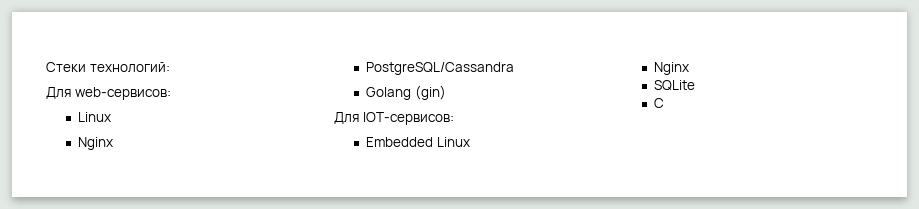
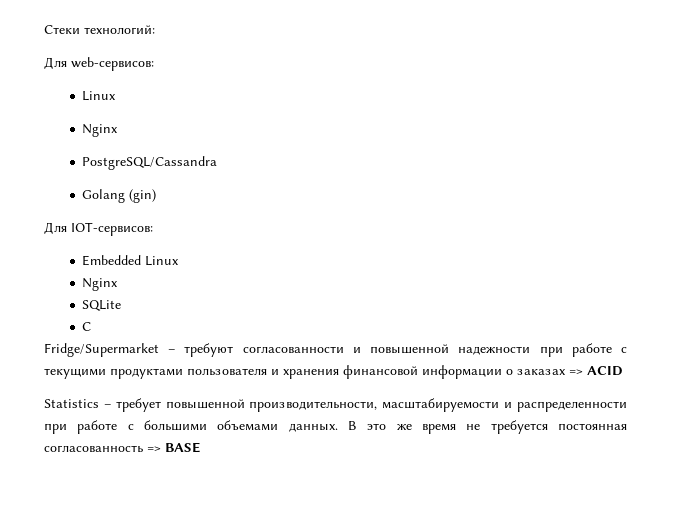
(664, 103) none -> [44,343,627,357] [44,365,623,379] [44,398,627,412] [44,420,627,434] [44,442,200,453] // Fridge/Supermarket – требуют согласованности и повышенной надежности при работе с текущими продуктами пользователя и хранения финансовой информации о заказах => ACID // Statistics – требует повышенной производительности, масштабируемости и распределенности при работе с большими объемами данных. В это же время не требуется постоянная согласованность => BASE

